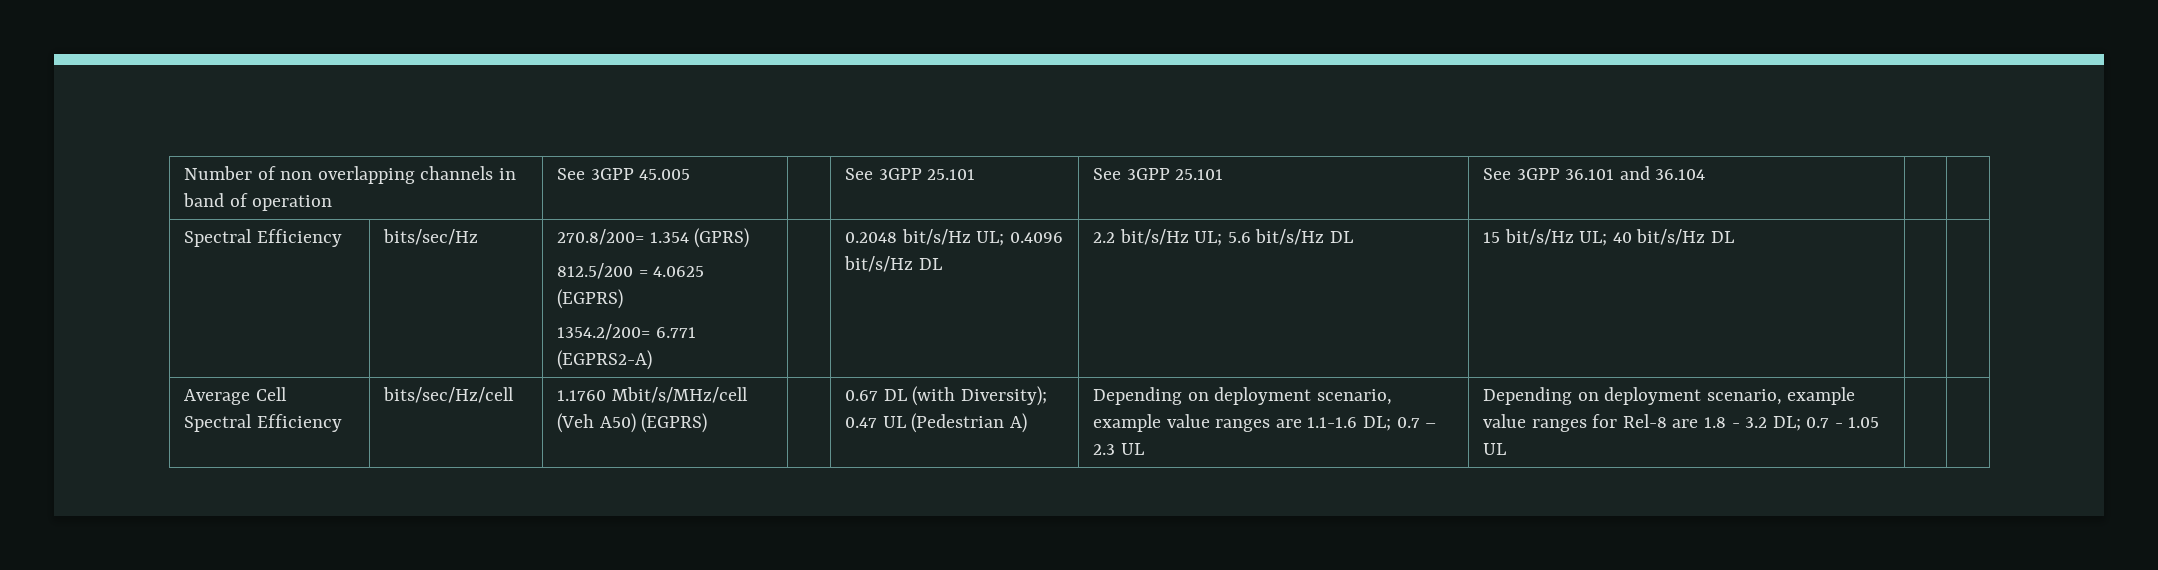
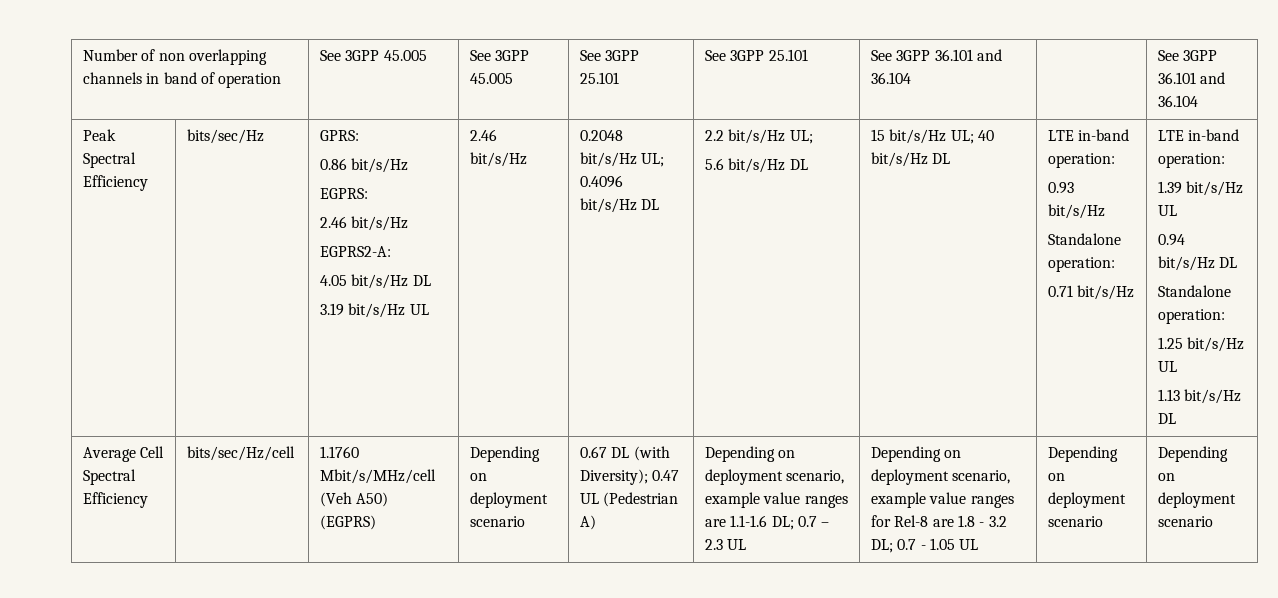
(691, 174) none -> [469,50,530,61] [469,73,513,84] See 3GPP 45.005
[184,229,342,247] [383,229,479,245] [557,228,750,248] [557,263,705,279] [557,289,624,309] [557,324,696,340] [557,350,653,370] // Spectral Efficiency | bits/sec/Hz | 270.8/200= 1.354 (GPRS) // 812.5/200 = 4.0625 (EGPRS) // 1354.2/200= 6.771 (EGPRS2-A) | -> [1157,50,1218,61] [1157,72,1226,84] [1157,95,1198,107] [82,129,116,141] [82,152,136,168] [82,175,148,191] [186,129,264,144] [319,130,359,141] [319,158,409,173] [319,188,368,199] [319,216,409,231] [319,246,391,257] [319,274,431,289] [319,303,429,318] [469,129,497,141] [469,152,527,167] See 3GPP 36.101 and 36.104 // Peak Spectral Efficiency | bits/sec/Hz | GPRS: // 0.86 bit/s/Hz // EGPRS: // 2.46 bit/s/Hz // EGPRS2-A: // 4.05 bit/s/Hz DL // 3.19 bit/s/Hz UL | 2.46 bit/s/Hz
(1223, 238) none -> (813, 137) //
(1734, 237) | -> [1047,129,1130,141] [1047,153,1115,168] [1047,182,1074,194] [1047,204,1105,219] [1047,233,1121,245] [1047,257,1115,272] [1047,285,1135,300] [1157,129,1240,141] [1157,153,1225,168] [1157,181,1244,196] [1157,205,1177,216] [1157,234,1185,246] [1157,256,1238,271] [1157,285,1231,297] [1157,309,1225,324] [1157,337,1245,352] [1157,361,1177,372] [1157,389,1242,404] [1157,413,1176,424] LTE in-band operation: // 0.93 bit/s/Hz // Standalone operation: // 0.71 bit/s/Hz | LTE in-band operation: // 1.39 bit/s/Hz UL // 0.94 bit/s/Hz DL // Standalone operation: // 1.25 bit/s/Hz UL // 1.13 bit/s/Hz DL
(708, 423) none -> [469,446,540,462] [469,473,487,481] [469,492,548,508] [469,516,525,527] Depending on deployment scenario
(1507, 449) | -> [1047,446,1118,462] [1047,473,1065,481] [1047,492,1126,508] [1047,516,1103,527] [1157,446,1228,462] [1157,473,1175,481] [1157,492,1236,508] [1157,516,1213,527] Depending on deployment scenario | Depending on deployment scenario

